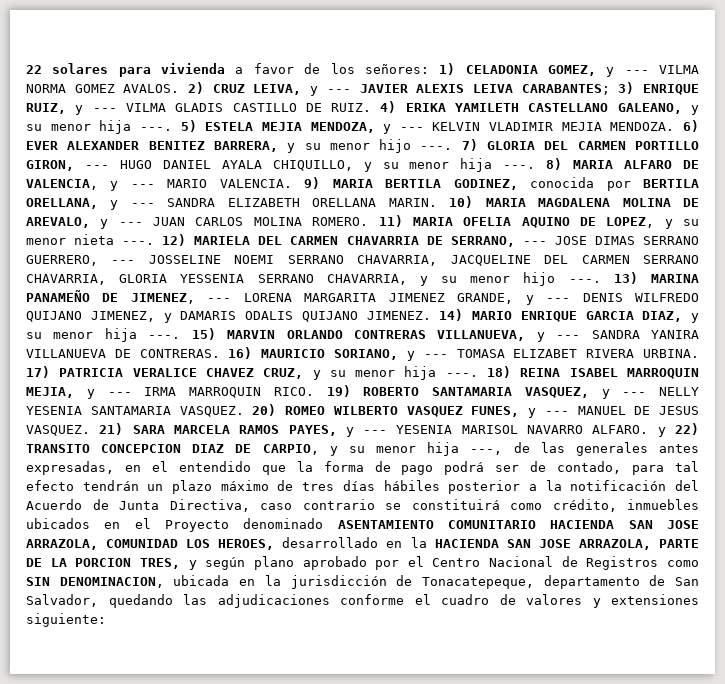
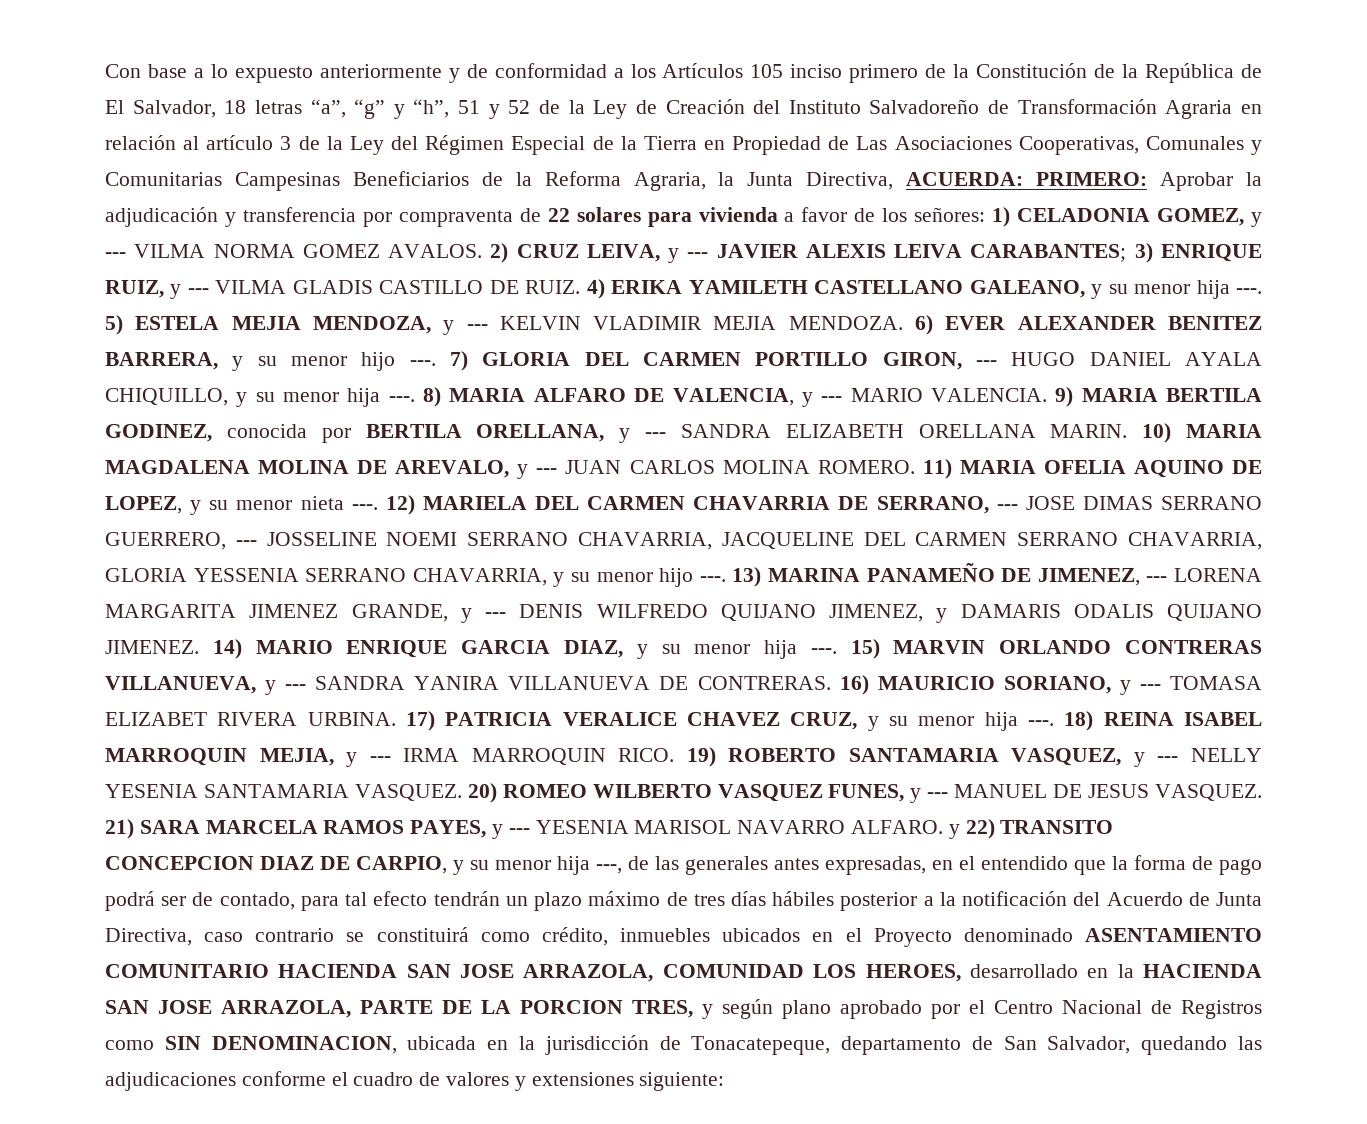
(26, 69) none -> [105,63,1263,83] [105,99,1262,119] [105,135,1262,155] [105,171,1262,191] [105,207,541,227] Con base a lo expuesto anteriormente y de conformidad a los Artículos 105 inciso primero de la Constitución de la República de El Salvador, 18 letras “a”, “g” y “h”, 51 y 52 de la Ley de Creación del Instituto Salvadoreño de Transformación Agraria en relación al artículo 3 de la Ley del Régimen Especial de la Tierra en Propiedad de Las Asociaciones Cooperativas, Comunales y Comunitarias Campesinas Beneficiarios de la Reforma Agraria, la Junta Directiva, ACUERDA: PRIMERO: Aprobar la adjudicación y transferencia por compraventa de

